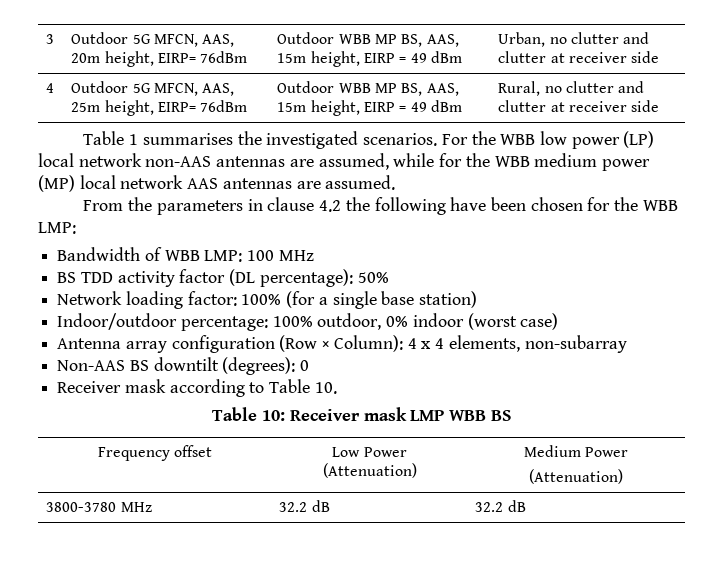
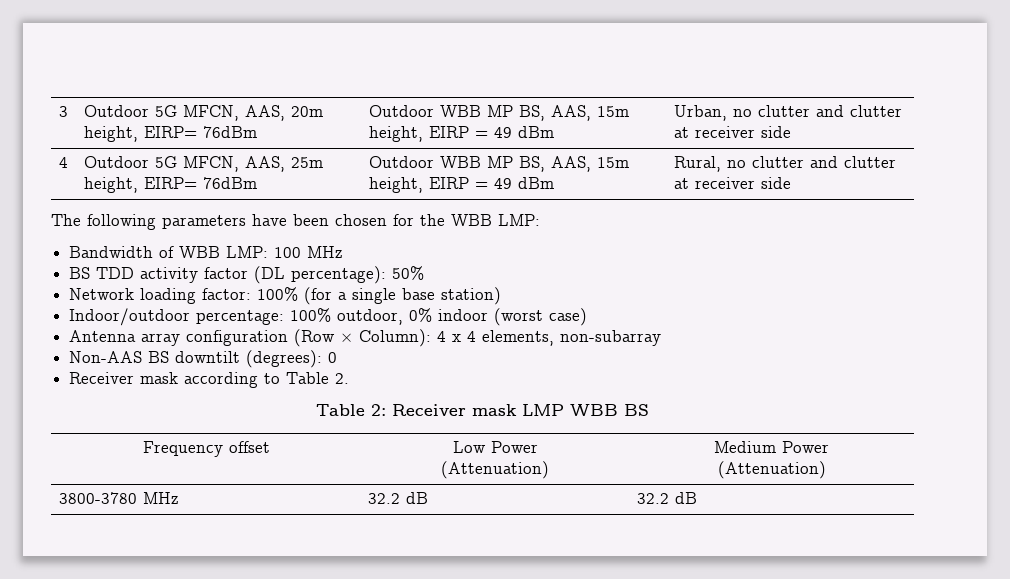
[83,131,655,149] [38,153,650,171] [38,175,396,192] [83,197,446,215] Table 1 summarises the investigated scenarios. For the WBB low power (LP) local network non-AAS antennas are assumed, while for the WBB medium power (MP) local network AAS antennas are assumed. // From the parameters in clause 4.2 the following -> [51,214,246,230] The following parameters
[314,382,337,394] [212,407,286,421] 10. // Table 10: -> [335,373,350,384] [316,404,386,416] 2. // Table 2:

